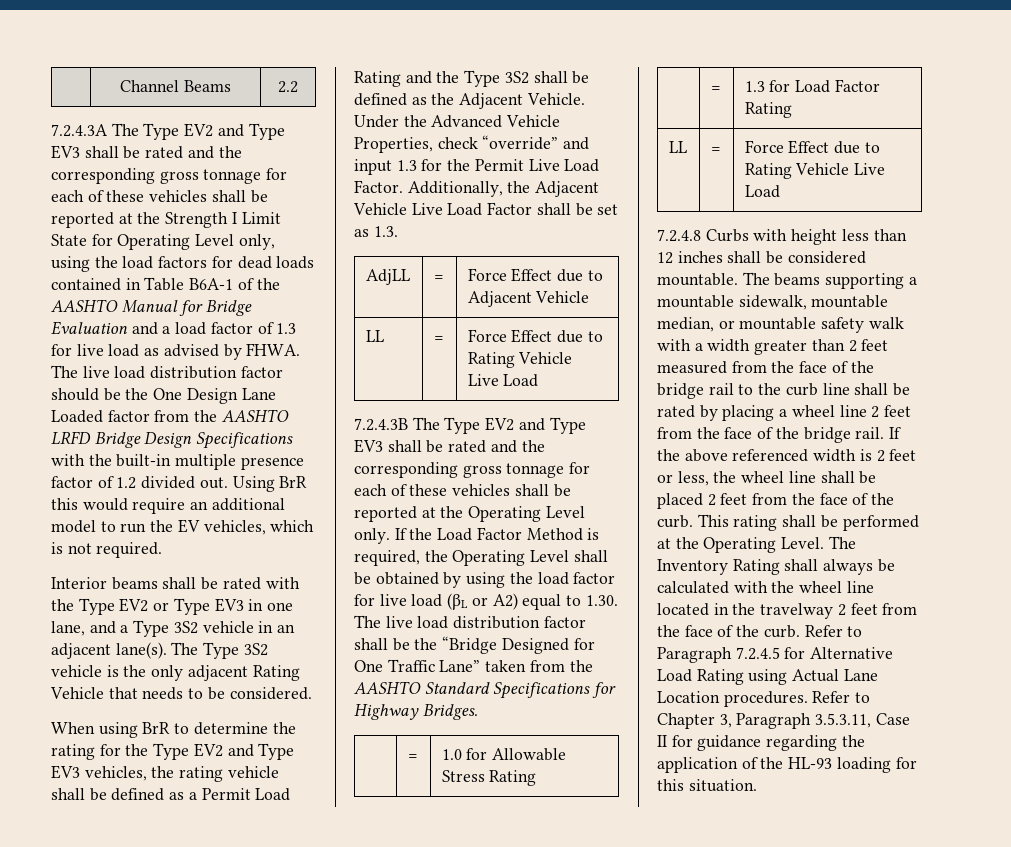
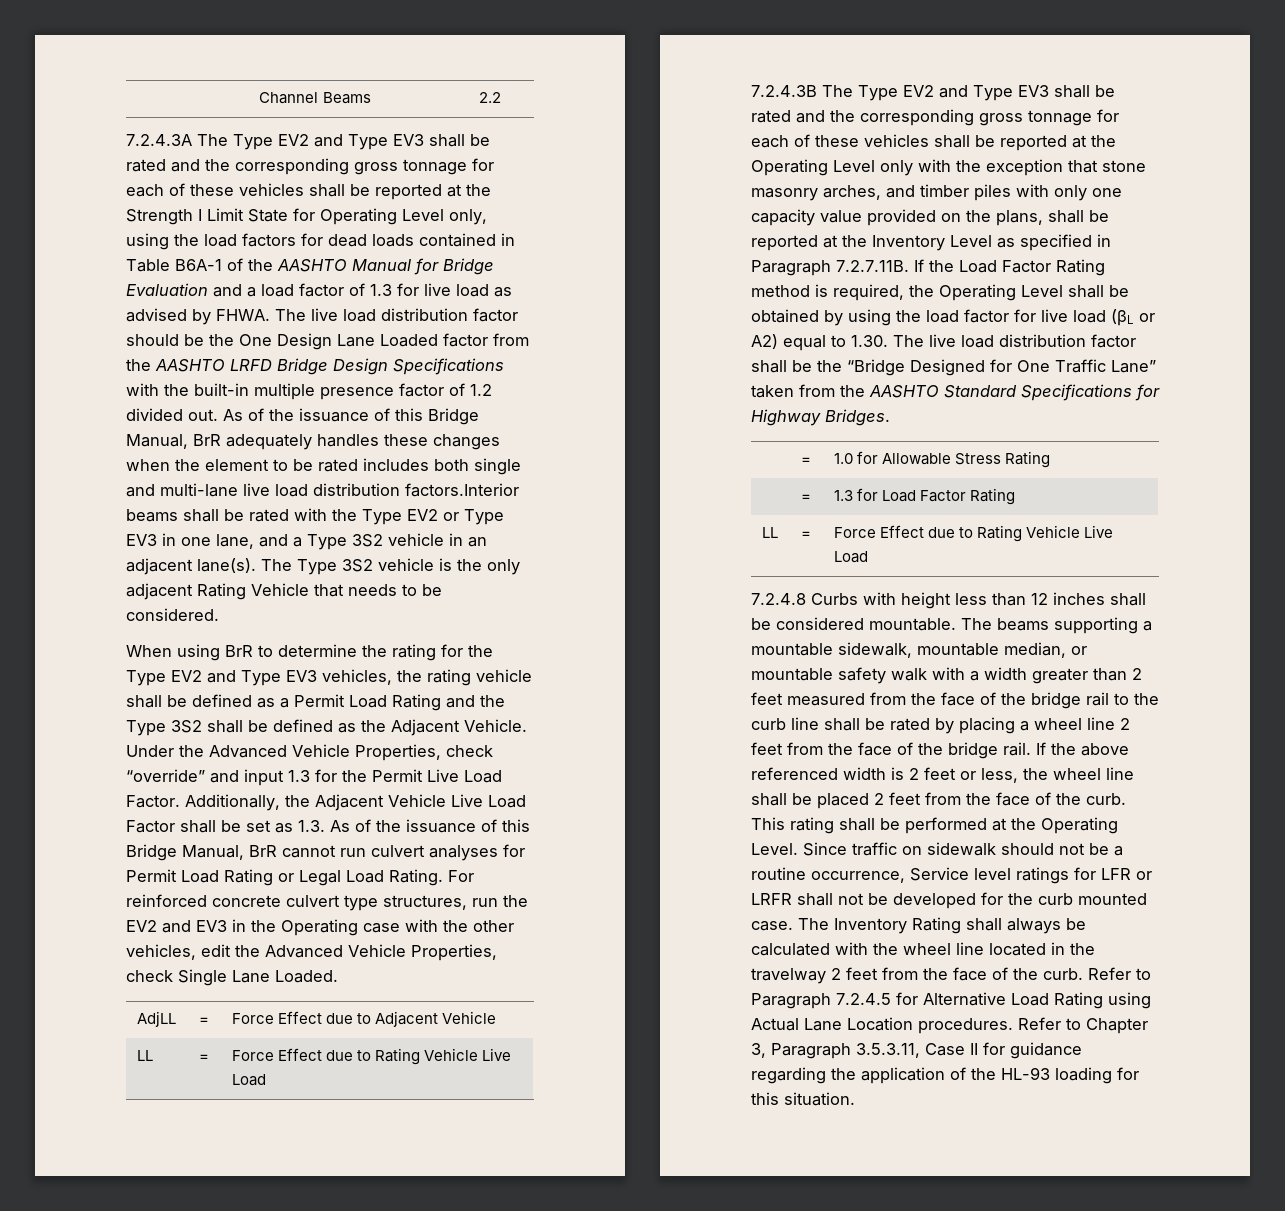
[232,476,308,492] [51,498,285,514] [51,519,315,535] [51,542,163,558] [51,577,107,589] Using BrR this would require an additional model to run the EV vehicles, which is not required. // Interior -> [223,408,479,425] [126,434,500,450] [126,458,521,475] [126,483,519,497] As of the issuance of this Bridge Manual, BrR adequately handles these changes when the element to be rated includes both single and multi-lane live load distribution factors.Interior
(398, 231) none -> [330,819,530,833] [126,844,525,861] [126,869,474,886] [126,894,528,911] [126,919,514,936] [126,944,497,961] [126,969,338,986] As of the issuance of this Bridge Manual, BrR cannot run culvert analyses for Permit Load Rating or Legal Load Rating. For reinforced concrete culvert type structures, run the EV2 and EV3 in the Operating case with the other vehicles, edit the Advanced Vehicle Properties, check Single Lane Loaded.
[354,528,390,544] only. -> [880,159,1146,176] [751,184,1122,201] [751,209,1109,226] [751,234,1111,251] [751,260,909,276] only with the exception that stone masonry arches, and timber piles with only one capacity value provided on the plans, shall be reported at the Inventory Level as specified in Paragraph 7.2.7.11B.
[526,528,583,541] Method -> [1056,259,1105,276] [751,285,810,297] Rating method
(825, 543) none -> [803,842,1123,856] [751,867,1152,884] [751,892,1147,909] [751,921,793,931] Since traffic on sidewalk should not be a routine occurrence, Service level ratings for LFR or LRFR shall not be developed for the curb mounted case.

